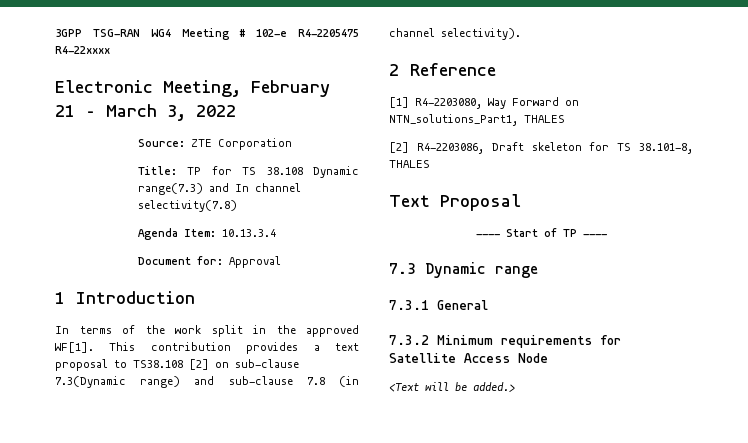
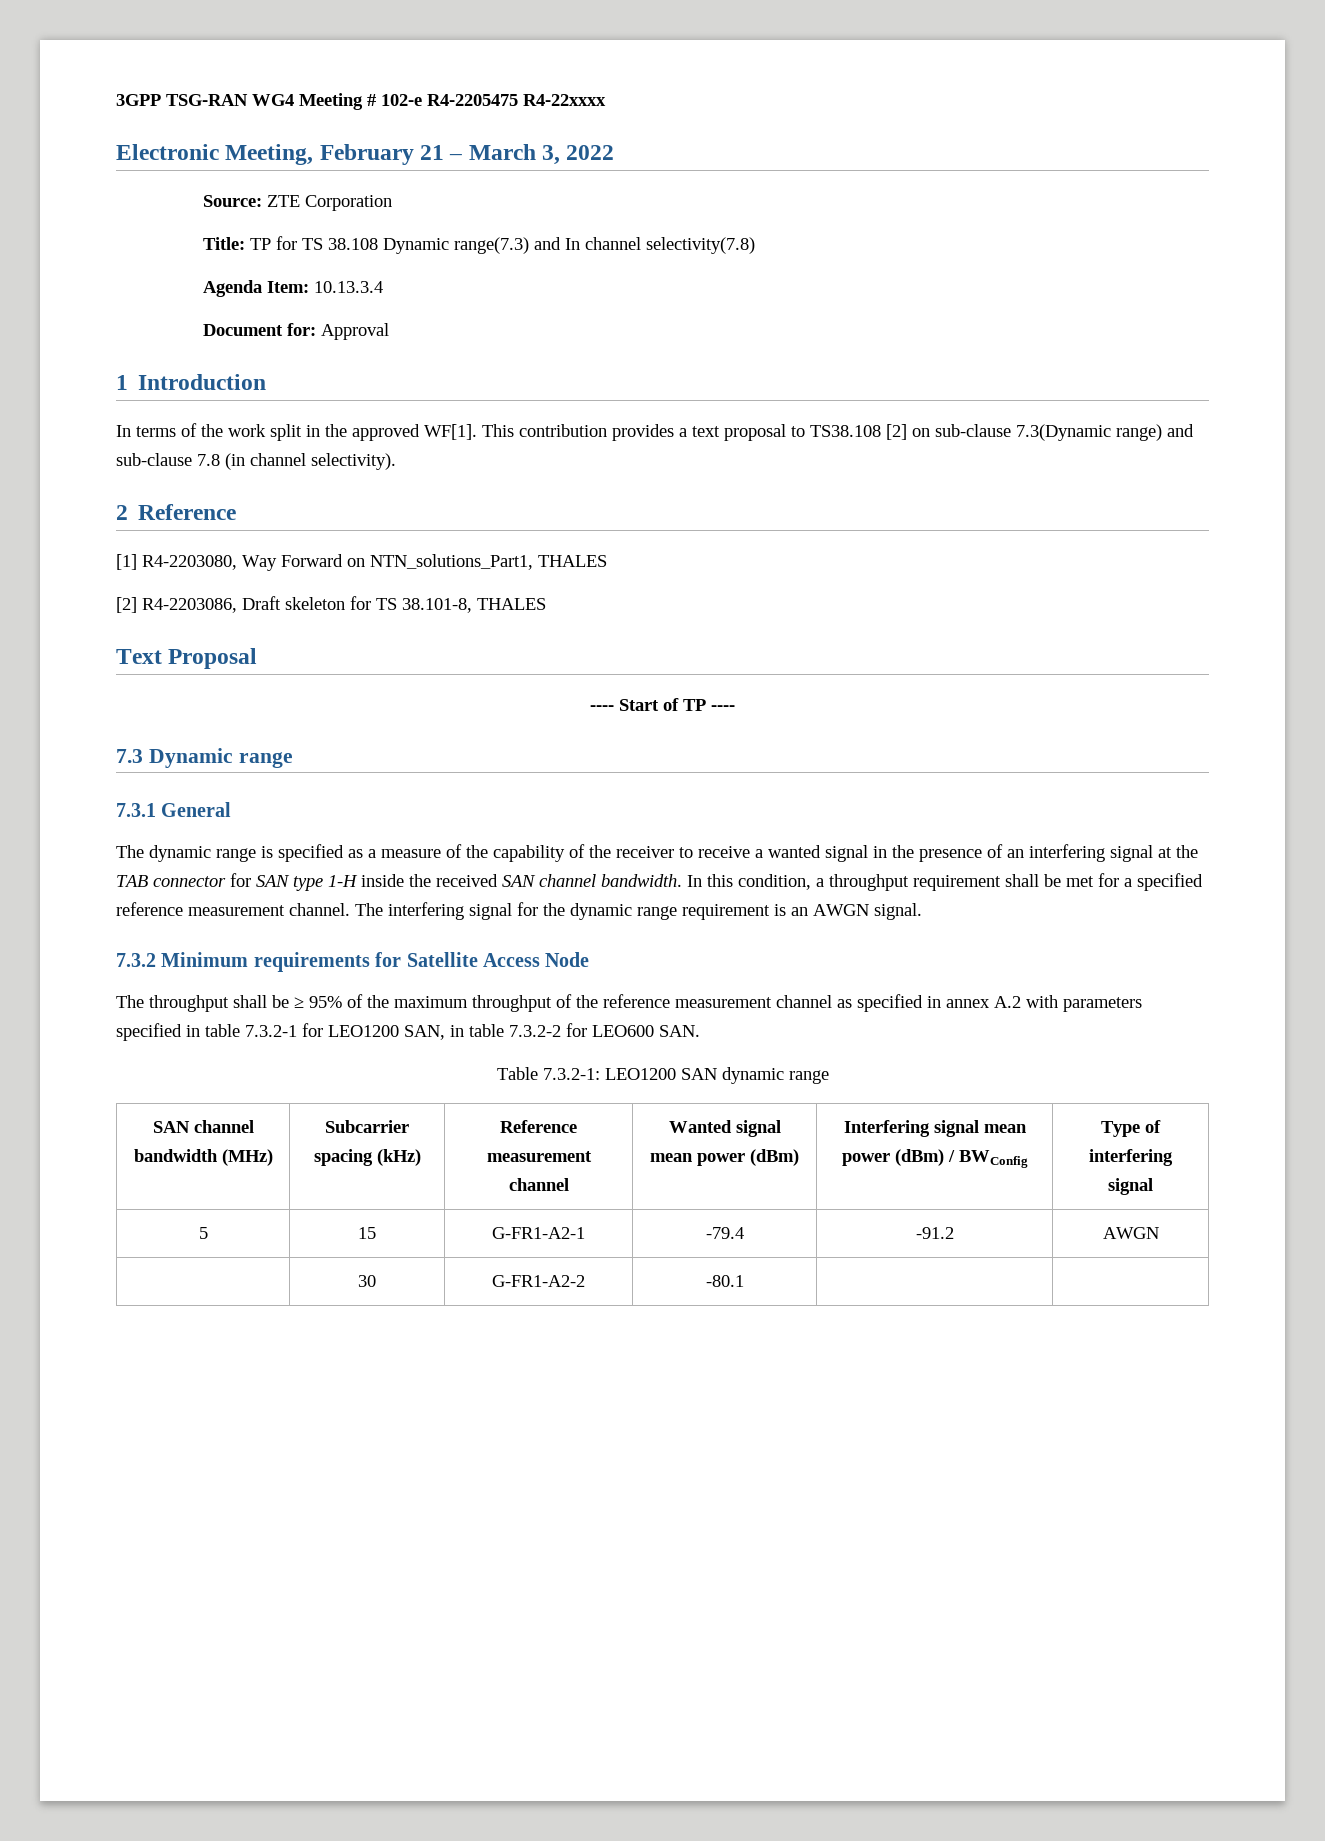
(488, 305) none -> [116,844,1198,862] [116,873,1203,891] [116,902,922,920] // The dynamic range is specified as a measure of the capability of the receiver to receive a wanted signal in the presence of an interfering signal at the TAB connector for SAN type 1-H inside the received SAN channel bandwidth. In this condition, a throughput requirement shall be met for a specified reference measurement channel. The interfering signal for the dynamic range requirement is an AWGN signal.
[389,382,515,392] <Text will be added.> -> [116,994,1142,1012] [116,1023,700,1041] [496,1067,829,1084] [152,1120,254,1133] [133,1149,273,1166] [325,1120,409,1133] [313,1149,421,1166] [500,1120,577,1133] [486,1151,592,1162] [508,1178,569,1191] [668,1120,781,1137] [650,1149,799,1166] [843,1120,1027,1137] [841,1149,1028,1168] [1101,1120,1161,1137] [1089,1149,1173,1166] [1108,1178,1153,1195] [198,1227,208,1239] [358,1227,376,1239] [492,1227,585,1239] [705,1227,744,1239] [915,1227,954,1239] [1102,1227,1159,1239] [358,1275,376,1287] [492,1275,585,1287] [705,1275,744,1287] The throughput shall be ≥ 95% of the maximum throughput of the reference measurement channel as specified in annex A.2 with parameters specified in table 7.3.2-1 for LEO1200 SAN, in table 7.3.2-2 for LEO600 SAN. // Table 7.3.2-1: LEO1200 SAN dynamic range // SAN channel bandwidth (MHz) | Subcarrier spacing (kHz) | Reference measurement channel | Wanted signal mean power (dBm) | Interfering signal mean power (dBm) / BWConfig | Type of interfering signal // 5 | 15 | G-FR1-A2-1 | -79.4 | -91.2 | AWGN // | 30 | G-FR1-A2-2 | -80.1 | |

